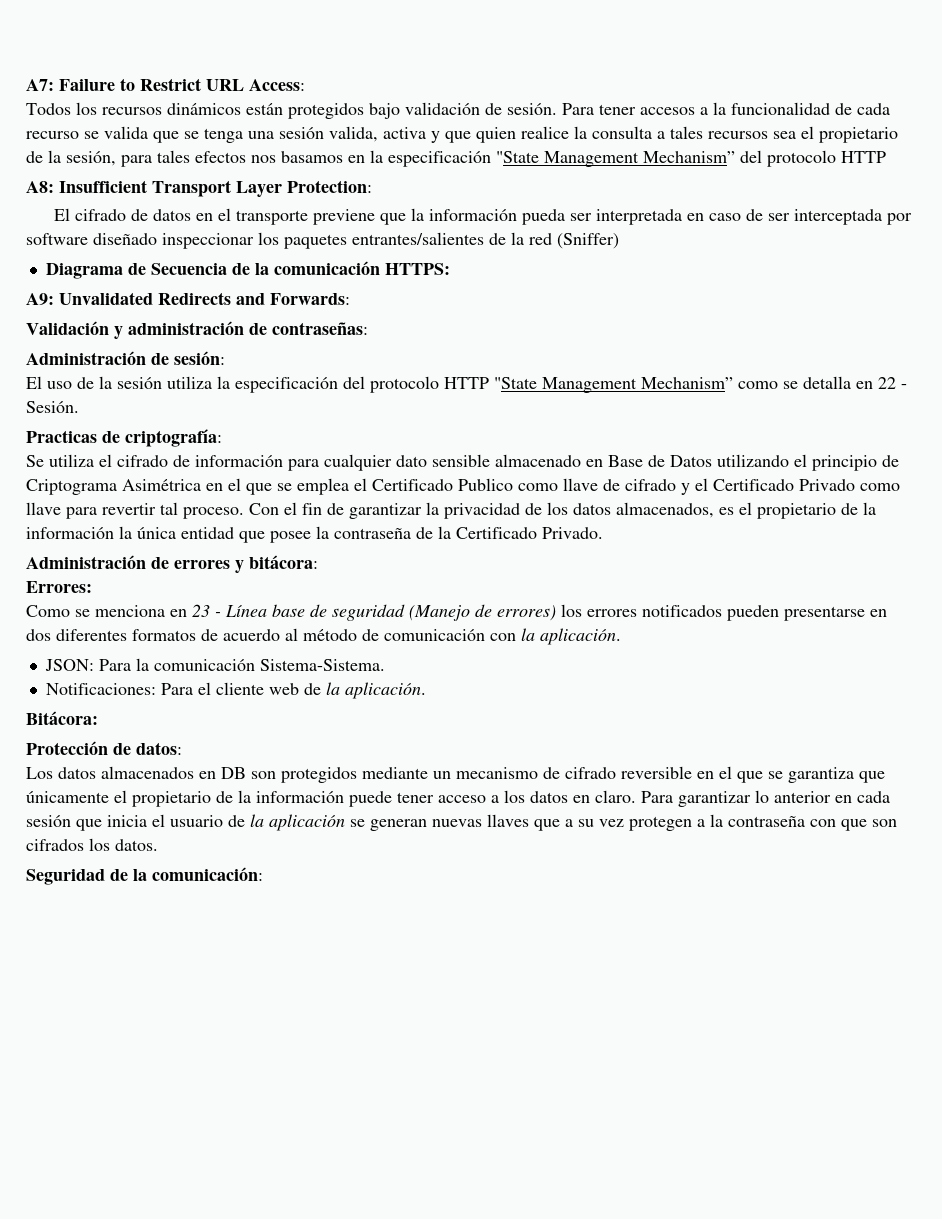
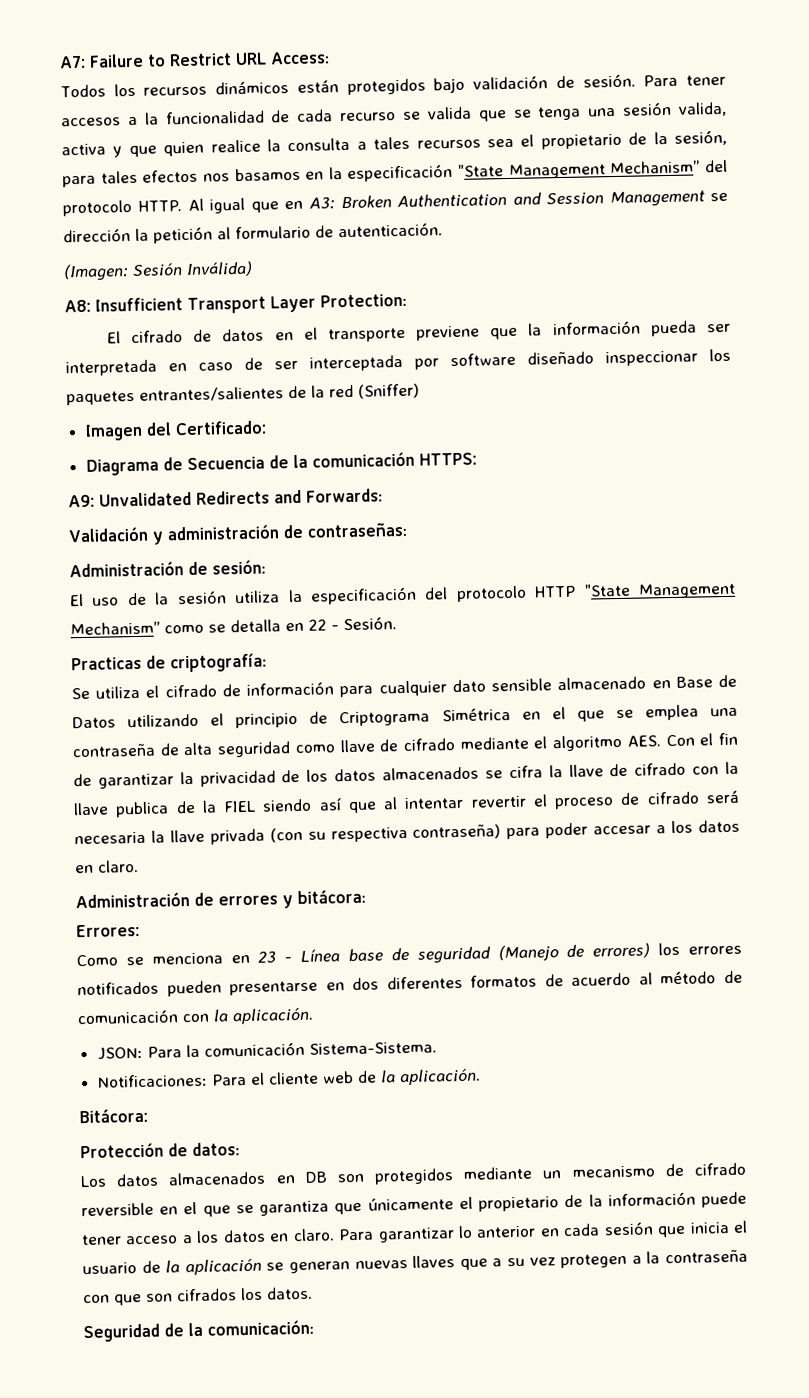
[841,151,886,163] HTTP -> [137,190,728,214] [63,222,443,244] [63,260,253,282] HTTP. Al igual que en A3: Broken Authentication and Session Management se dirección la petición al formulario de autenticación. // (Imagen: Sesión Inválida)
(619, 241) none -> [84,420,267,441] // Imagen del Certificado:
[122,479,201,491] Asimétrica -> [441,708,511,722] Simétrica
[354,478,900,495] [26,502,244,519] el Certificado Publico como llave de cifrado y el Certificado Privado como llave para revertir tal proceso. -> [710,707,739,717] [72,734,661,758] una contraseña de alta seguridad como llave de cifrado mediante el algoritmo AES.
[616,502,876,519] [26,526,603,543] almacenados, es el propietario de la información la única entidad que posee la contraseña de la Certificado Privado. -> [382,761,740,781] [73,790,739,818] [74,819,740,845] [75,860,139,874] almacenados se cifra la llave de cifrado con la llave publica de la FIEL siendo así que al intentar revertir el proceso de cifrado será necesaria la llave privada (con su respectiva contraseña) para poder accesar a los datos en claro.

